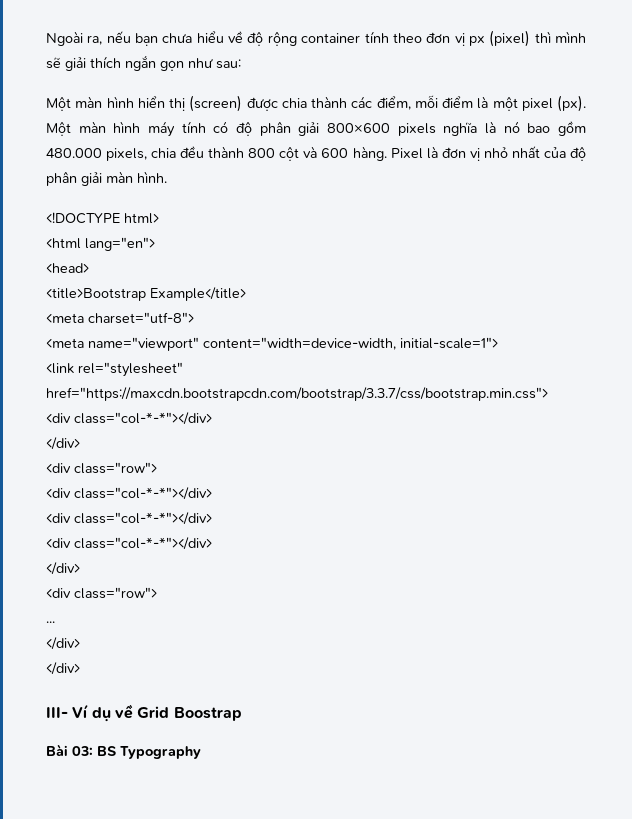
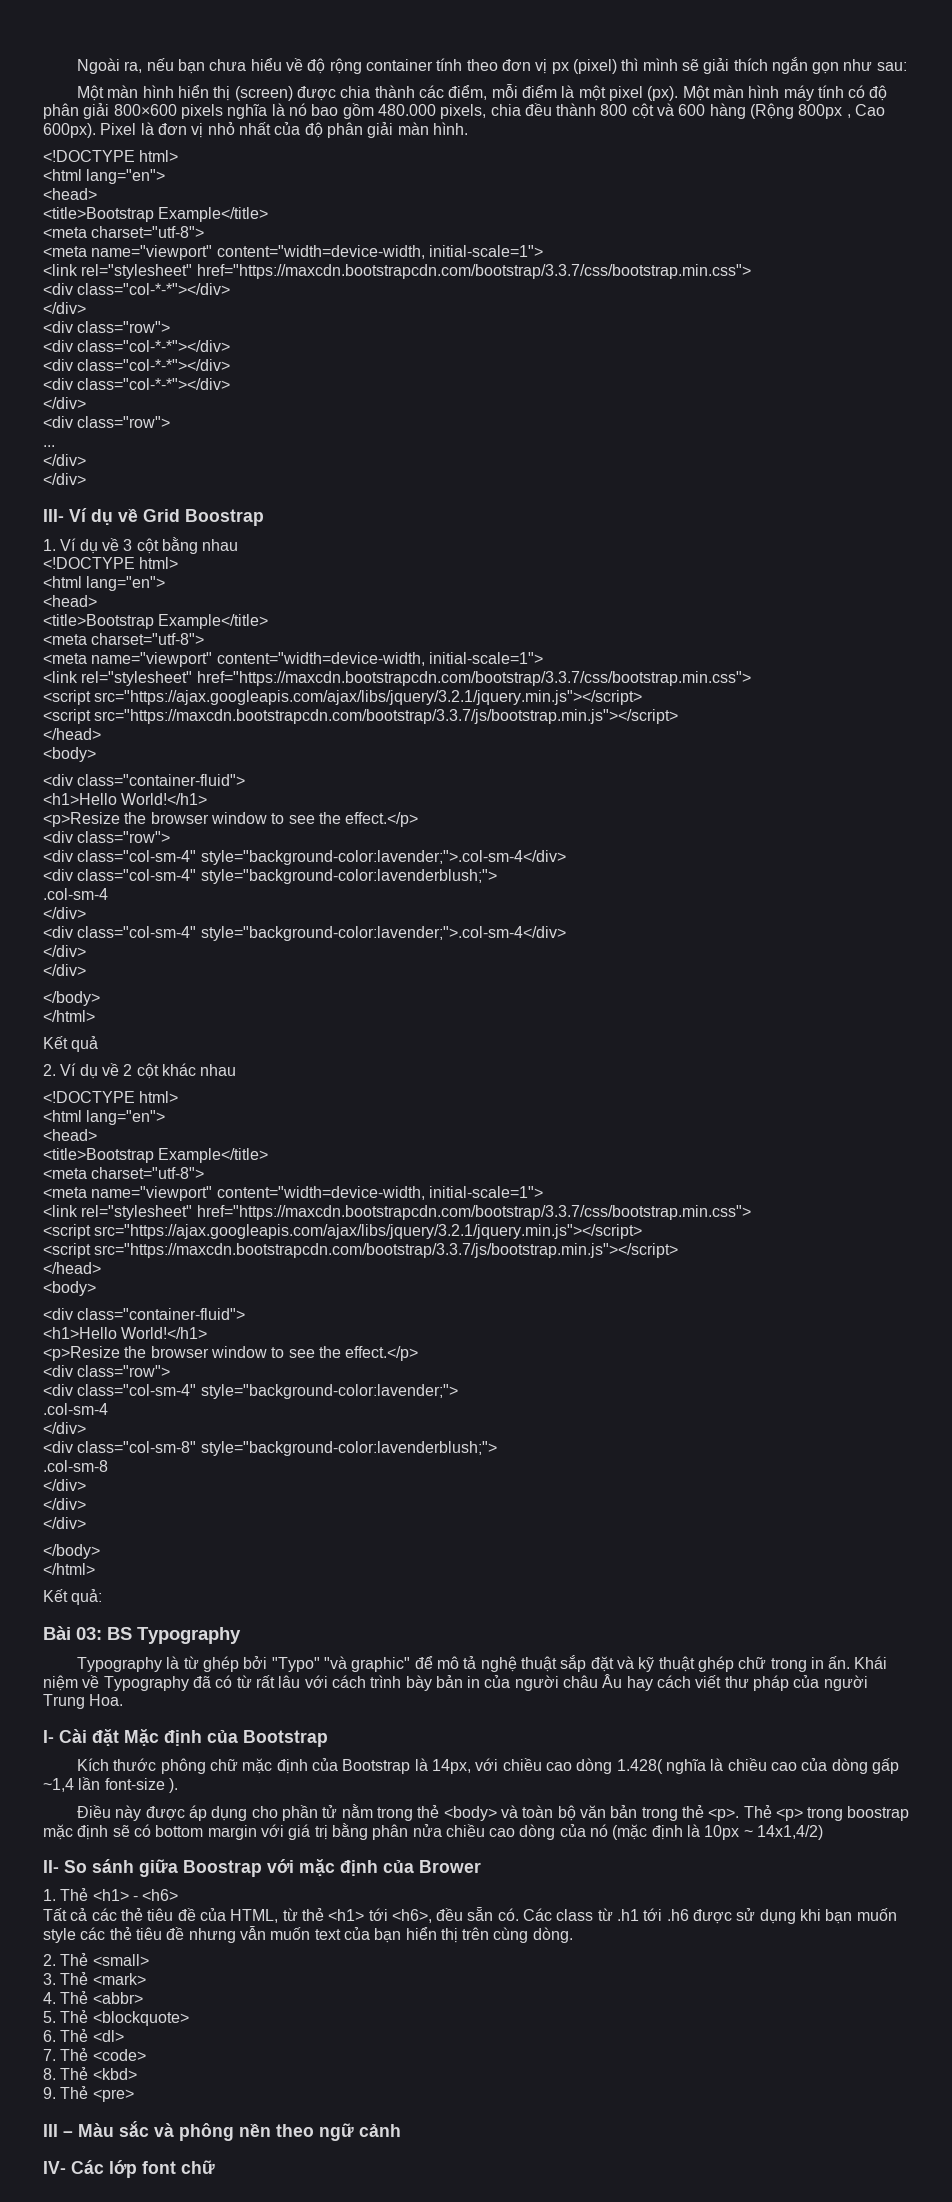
[352,146,387,161] hàng. -> [709,103,886,119] [43,123,96,138] hàng (Rộng 800px , Cao 600px).
[46,744,201,759] Bài 03: BS Typography -> [43,537,239,554] [43,557,179,569] [43,576,166,591] [43,595,97,607] [43,614,269,629] [43,633,205,645] [43,652,543,667] [43,671,751,686] [43,690,643,705] [43,709,679,724] [43,728,101,740] [43,747,96,762] [43,774,246,786] [43,793,208,805] [43,812,419,827] [43,831,171,843] [43,850,566,865] [43,869,497,884] [43,888,108,900] [43,907,86,919] [43,926,566,941] [43,945,86,957] [43,964,86,976] [43,991,100,1006] [43,1010,95,1022] [43,1036,99,1052] [43,1063,237,1079] [43,1091,179,1103] [43,1110,166,1125] [43,1129,97,1141] [43,1148,269,1163] [43,1167,205,1179] [43,1186,543,1201] [43,1205,751,1220] [43,1224,643,1239] [43,1243,679,1258] [43,1262,101,1274] [43,1281,96,1296] [43,1308,246,1320] [43,1327,208,1339] [43,1346,419,1361] [43,1365,171,1377] [43,1384,458,1399] [43,1403,108,1415] [43,1422,86,1434] [43,1441,497,1456] [43,1460,108,1472] [43,1479,86,1491] [43,1498,86,1510] [43,1517,86,1529] [43,1544,100,1559] [43,1563,95,1575] [43,1589,103,1605] [43,1626,241,1644] [77,1655,888,1672] [43,1674,868,1691] [43,1694,124,1709] [43,1729,328,1747] [77,1758,899,1774] [43,1777,178,1793] [77,1804,910,1821] [43,1823,824,1840] [43,1859,481,1877] [43,1888,179,1901] [43,1907,897,1924] [43,1926,573,1943] [43,1953,149,1966] [43,1972,146,1985] [43,1991,143,2004] [43,2010,189,2026] [43,2029,124,2042] [43,2048,146,2061] [43,2067,137,2080] [43,2086,134,2102] [43,2121,401,2141] [43,2160,215,2178] 1. Ví dụ về 3 cột bằng nhau // <!DOCTYPE html> // <html lang="en"> // <head> // <title>Bootstrap Example</title> // <meta charset="utf-8"> // <meta name="viewport" content="width=device-width, initial-scale=1"> // <link rel="stylesheet" href="https://maxcdn.bootstrapcdn.com/bootstrap/3.3.7/css/bootstrap.min.css"> // <script src="https://ajax.googleapis.com/ajax/libs/jquery/3.2.1/jquery.min.js"></script> // <script src="https://maxcdn.bootstrapcdn.com/bootstrap/3.3.7/js/bootstrap.min.js"></script> // </head> // <body> // <div class="container-fluid"> // <h1>Hello World!</h1> // <p>Resize the browser window to see the effect.</p> // <div class="row"> // <div class="col-sm-4" style="background-color:lavender;">.col-sm-4</div> // <div class="col-sm-4" style="background-color:lavenderblush;"> // .col-sm-4 // </div> // <div class="col-sm-4" style="background-color:lavender;">.col-sm-4</div> // </div> // </div> // </body> // </html> // Kết quả // 2. Ví dụ về 2 cột khác nhau // <!DOCTYPE html> // <html lang="en"> // <head> // <title>Bootstrap Example</title> // <meta charset="utf-8"> // <meta name="viewport" content="width=device-width, initial-scale=1"> // <link rel="stylesheet" href="https://maxcdn.bootstrapcdn.com/bootstrap/3.3.7/css/bootstrap.min.css"> // <script src="https://ajax.googleapis.com/ajax/libs/jquery/3.2.1/jquery.min.js"></script> // <script src="https://maxcdn.bootstrapcdn.com/bootstrap/3.3.7/js/bootstrap.min.js"></script> // </head> // <body> // <div class="container-fluid"> // <h1>Hello World!</h1> // <p>Resize the browser window to see the effect.</p> // <div class="row"> // <div class="col-sm-4" style="background-color:lavender;"> // .col-sm-4 // </div> // <div class="col-sm-8" style="background-color:lavenderblush;"> // .col-sm-8 // </div> // </div> // </div> // </body> // </html> // Kết quả: // Bài 03: BS Typography // Typography là từ ghép bởi "Typo" "và graphic" để mô tả nghệ thuật sắp đặt và kỹ thuật ghép chữ trong in ấn. Khái niệm về Typography đã có từ rất lâu với cách trình bày bản in của người châu Âu hay cách viết thư pháp của người Trung Hoa. // I- Cài đặt Mặc định của Bootstrap // Kích thước phông chữ mặc định của Bootstrap là 14px, với chiều cao dòng 1.428( nghĩa là chiều cao của dòng gấp ~1,4 lần font-size ). // Điều này được áp dụng cho phần tử nằm trong thẻ <body> và toàn bộ văn bản trong thẻ <p>. Thẻ <p> trong boostrap mặc định sẽ có bottom margin với giá trị bằng phân nửa chiều cao dòng của nó (mặc định là 10px ~ 14x1,4/2) // II- So sánh giữa Boostrap với mặc định của Brower // 1. Thẻ <h1> - <h6> // Tất cả các thẻ tiêu đề của HTML, từ thẻ <h1> tới <h6>, đều sẵn có. Các class từ .h1 tới .h6 được sử dụng khi bạn muốn style các thẻ tiêu đề nhưng vẫn muốn text của bạn hiển thị trên cùng dòng. // 2. Thẻ <small> // 3. Thẻ <mark> // 4. Thẻ <abbr> // 5. Thẻ <blockquote> // 6. Thẻ <dl> // 7. Thẻ <code> // 8. Thẻ <kbd> // 9. Thẻ <pre> // III – Màu sắc và phông nền theo ngữ cảnh // IV- Các lớp font chữ

